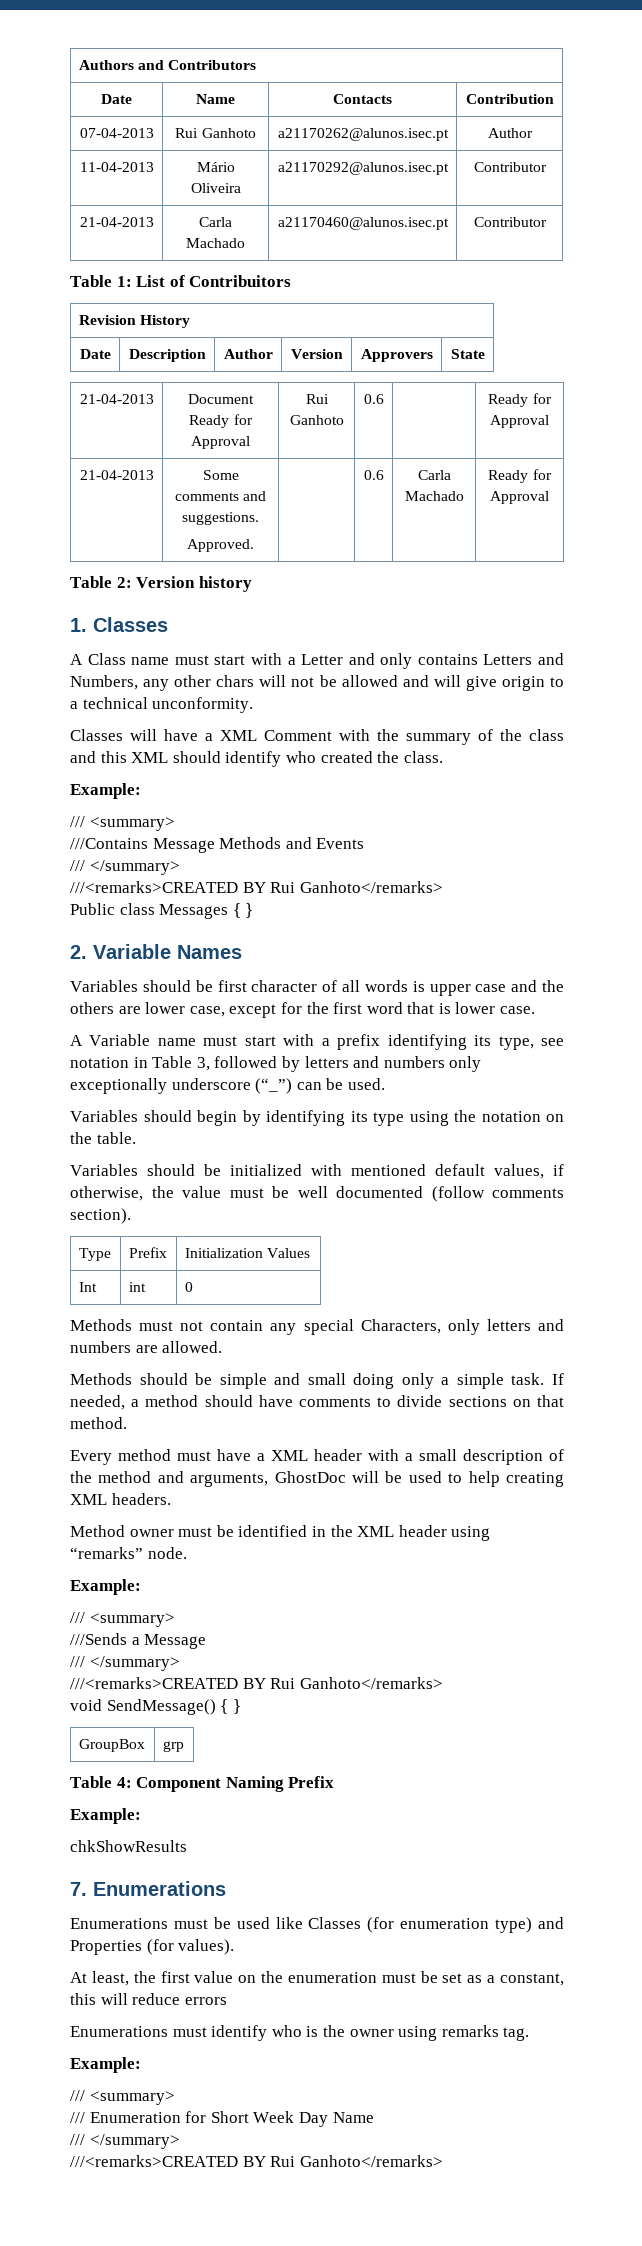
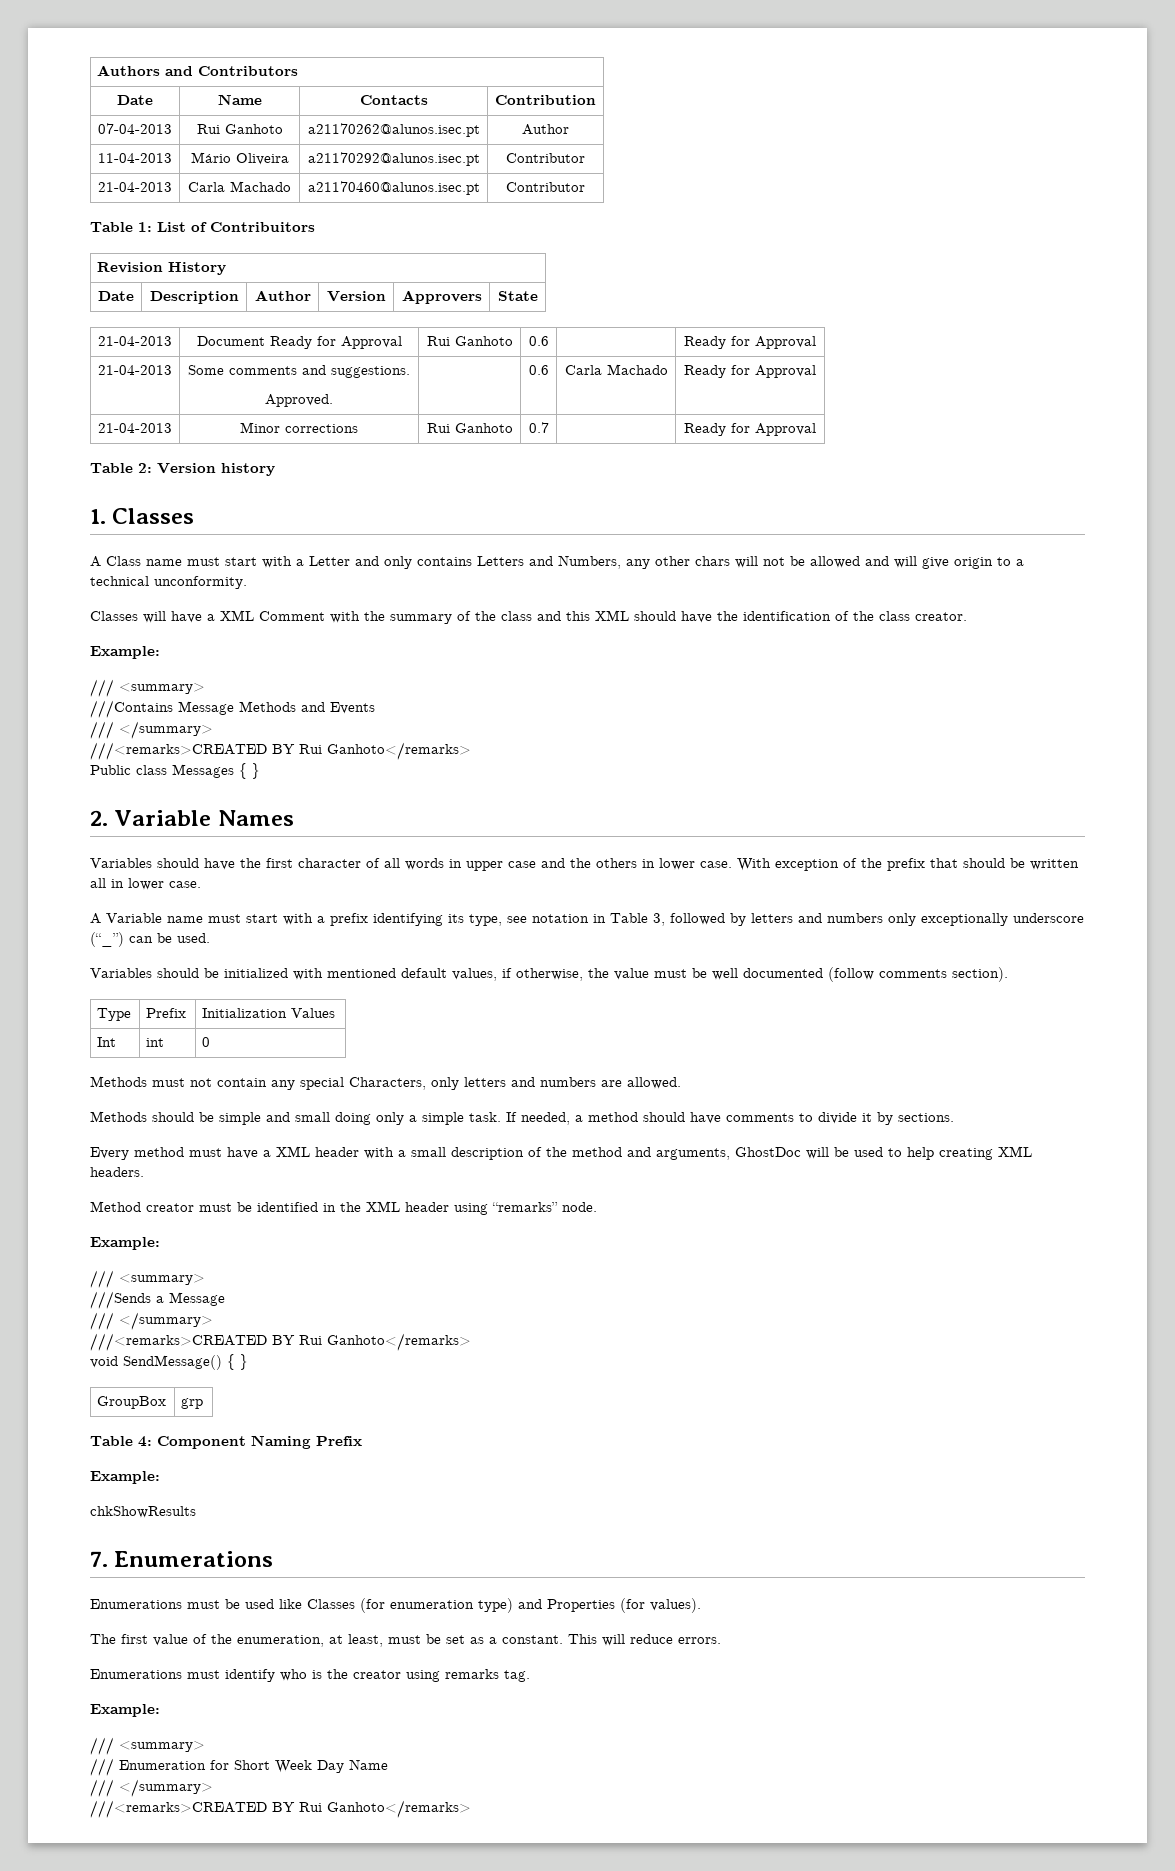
(549, 497) none -> [98,423,172,433] [240,422,358,433] [426,423,513,433] [528,422,549,433] [684,423,816,436] // 21-04-2013 | Minor corrections | Rui Ganhoto | 0.7 | | Ready for Approval
[225,751,443,767] identify who created the class. -> [681,611,967,623] have the identification of the class creator.
[195,980,213,992] be -> [204,858,261,870] have the
[412,981,425,992] is -> [449,859,462,868] in
[118,1002,451,1018] are lower case, except for the first word that is -> [642,858,1079,871] [90,878,124,888] in lower case. With exception of the prefix that should be written all in
[70,1110,564,1126] [70,1132,136,1144] // Variables should begin by identifying its type using the notation on the table. -> (210, 938) none
[448,1395,564,1407] [70,1417,127,1429] sections on that method. -> [862,1112,954,1125] it by sections.
[129,1529,174,1537] owner -> [146,1203,194,1212] creator
[70,1971,377,1986] At least, the first value on the enumeration -> [90,1634,383,1647] The first value of the enumeration, at least,
[500,1973,565,1986] [70,1993,96,2005] constant, this -> [502,1634,597,1644] constant. This
[184,1997,227,2005] errors -> [678,1637,721,1644] errors.
[349,2029,394,2037] owner -> [353,1670,401,1679] creator

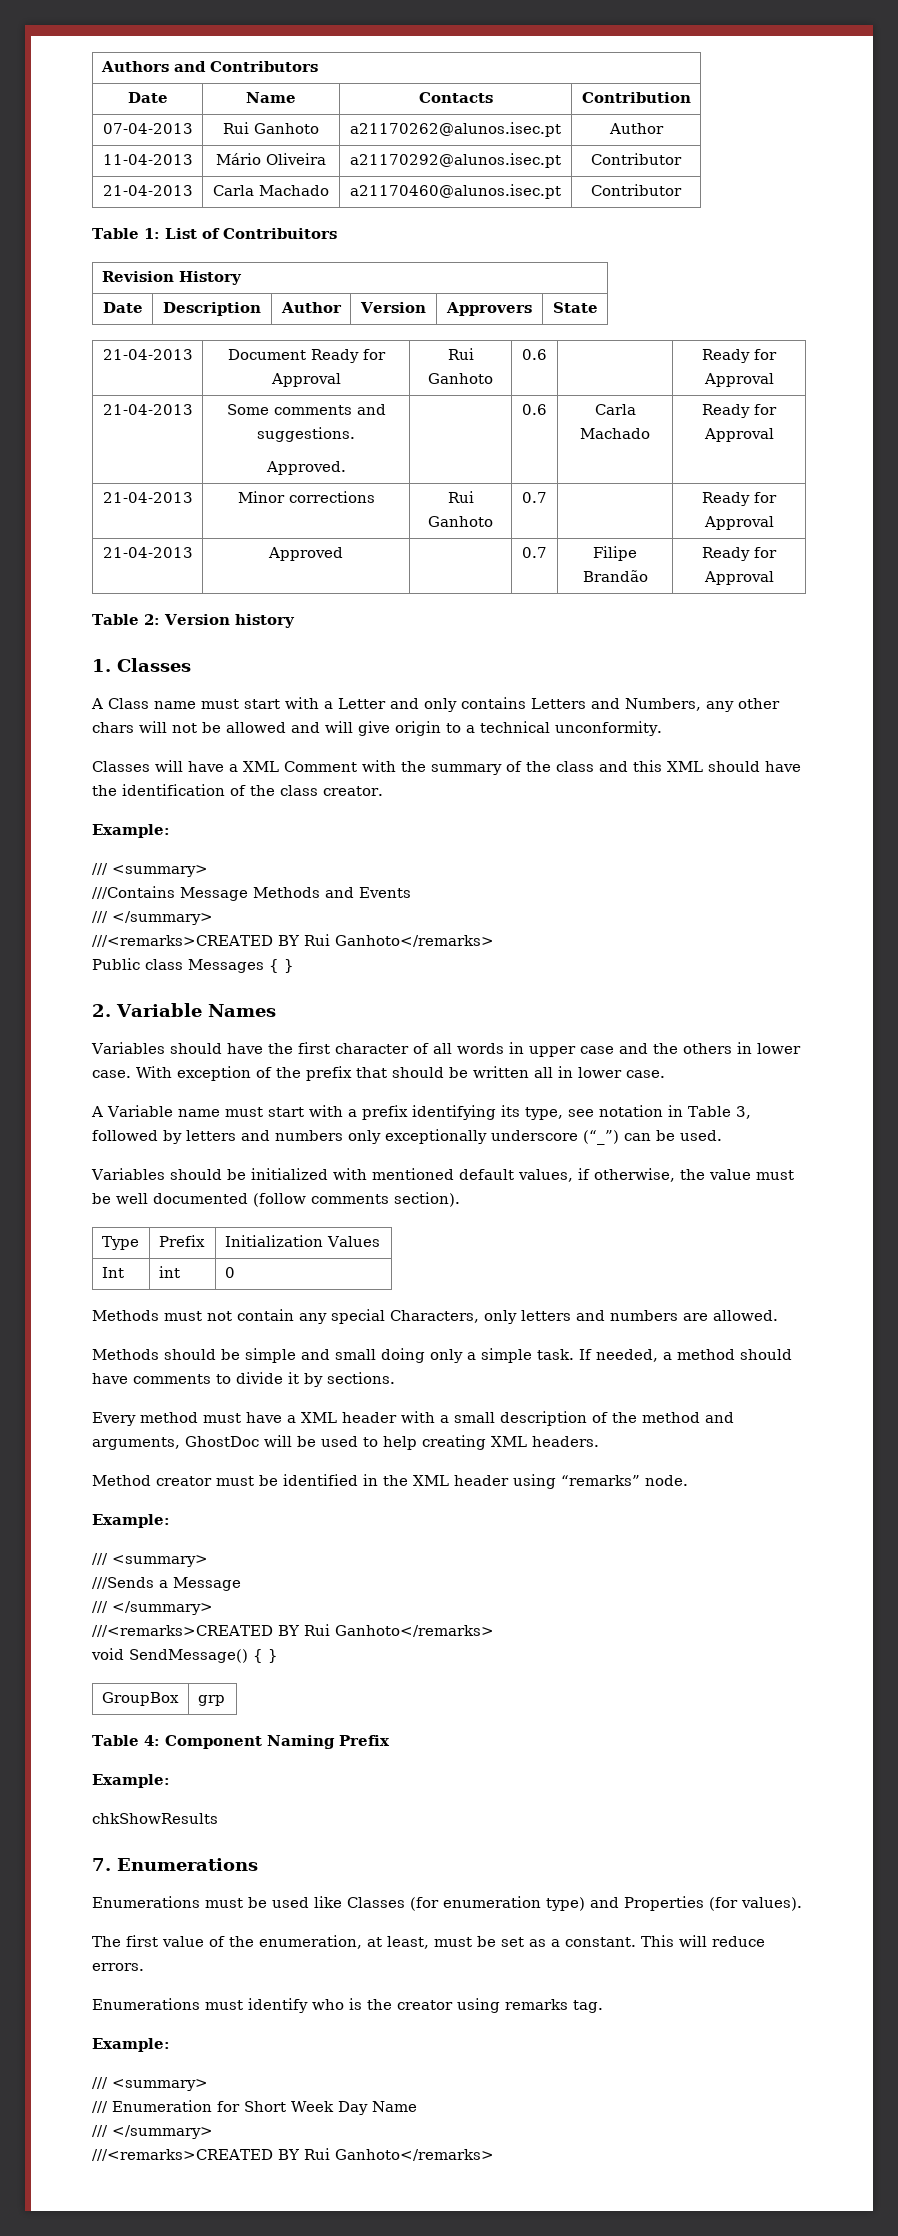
(816, 429) none -> [102,547,193,558] [268,547,343,561] [522,547,547,558] [593,546,637,561] [582,570,648,582] [702,547,777,561] [703,571,774,585] // 21-04-2013 | Approved | | 0.7 | Filipe Brandão | Ready for Approval

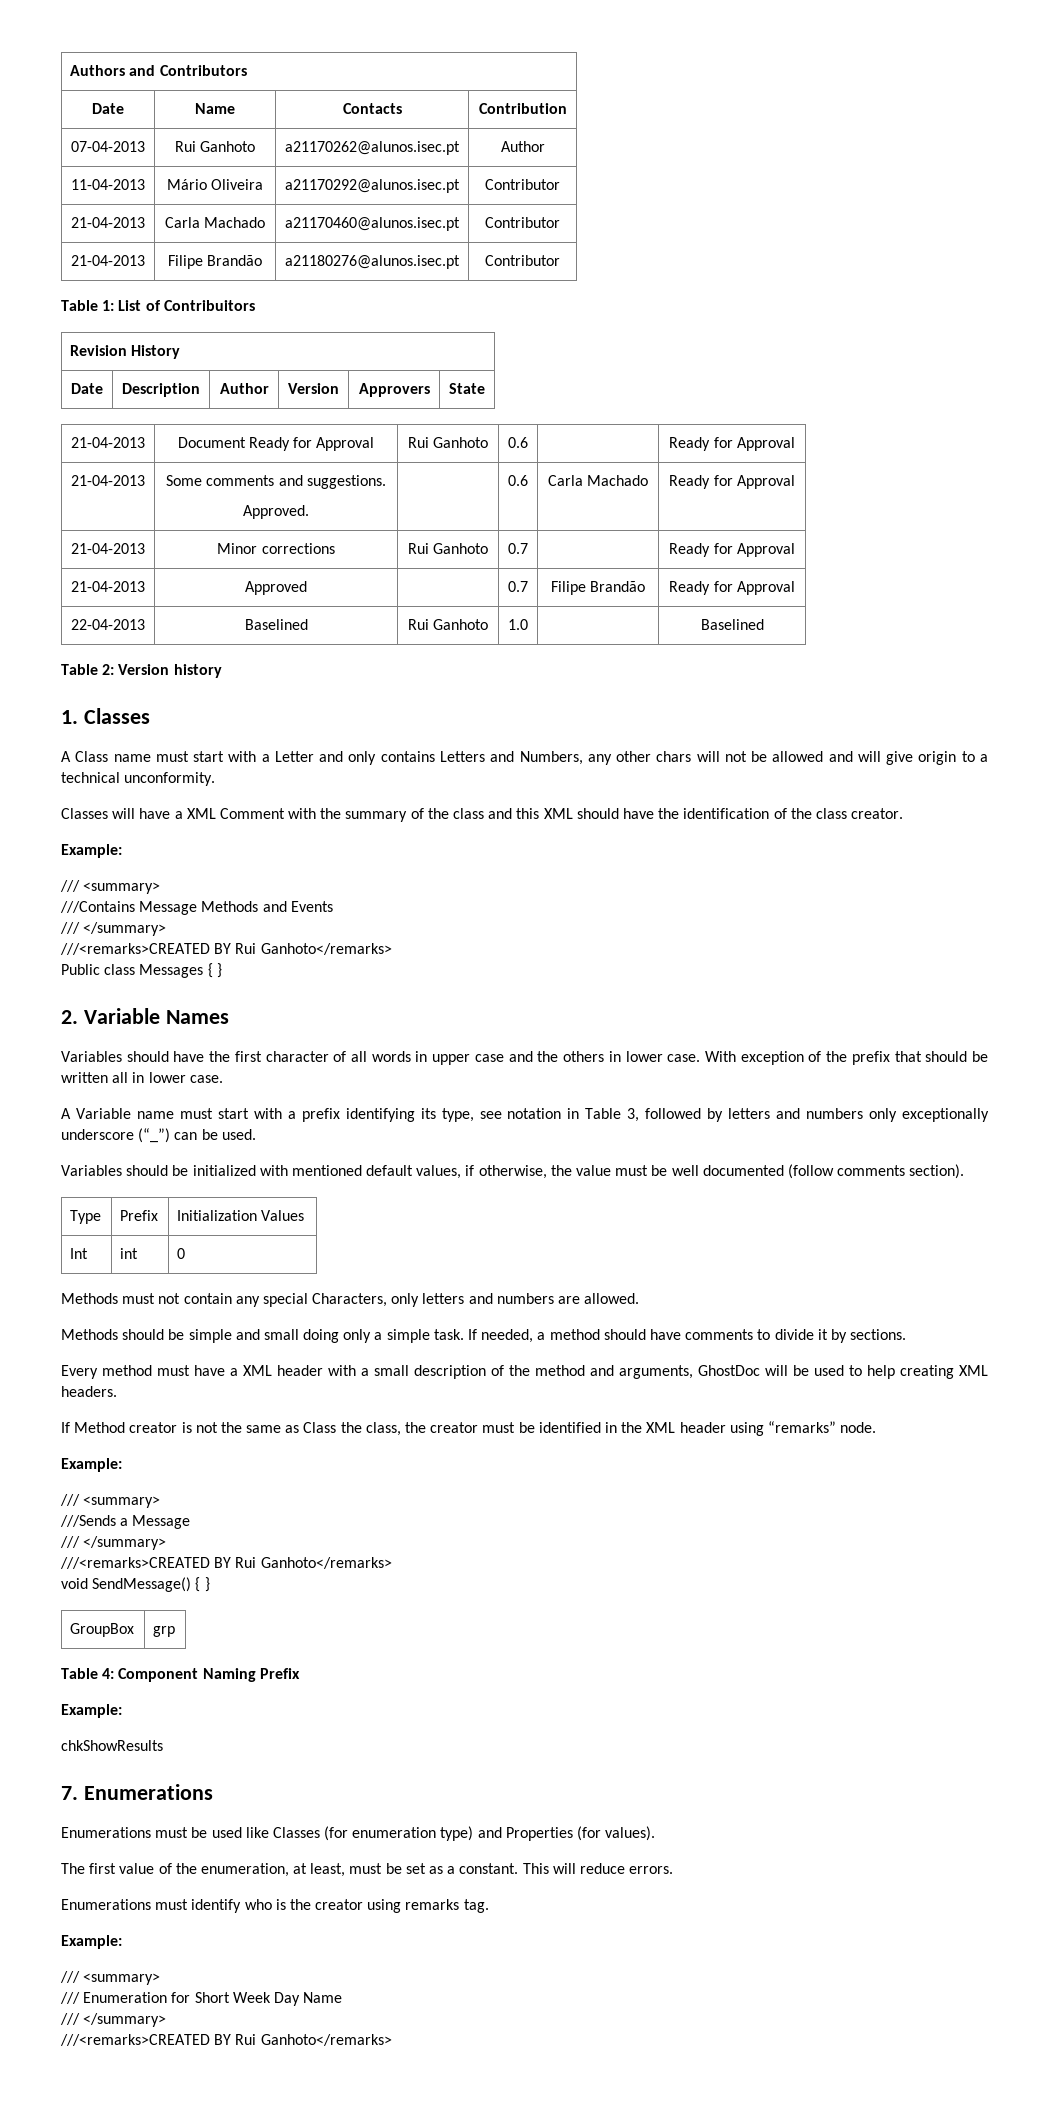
(682, 190) none -> [71,255,145,266] [167,255,263,269] [285,255,460,269] [484,255,560,266] // 21-04-2013 | Filipe Brandão | a21180276@alunos.isec.pt | Contributor
(774, 578) none -> [71,619,145,630] [244,619,308,630] [407,619,489,630] [508,619,528,630] [700,619,764,630] // 22-04-2013 | Baselined | Rui Ganhoto | 1.0 | | Baselined
(599, 1441) none -> [61,1422,70,1433] If
(212, 1481) none -> [181,1422,479,1436] is not the same as Class the class, the creator

